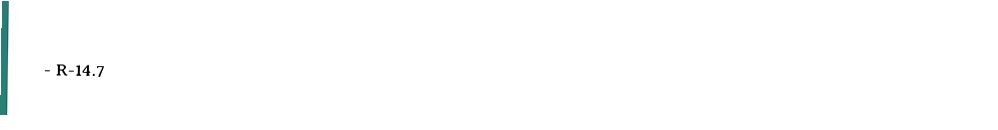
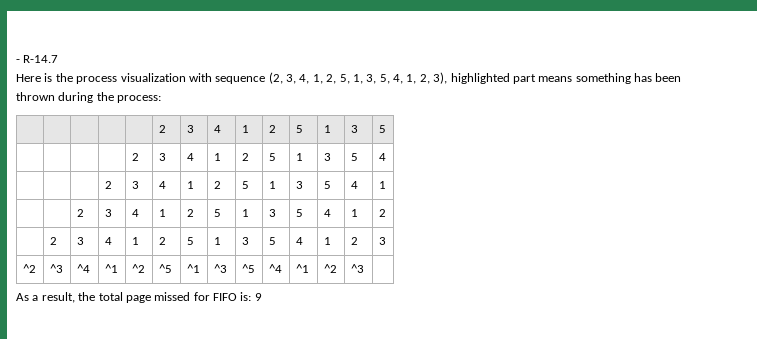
(105, 71) none -> [16,72,682,84] [16,92,162,103] [158,125,166,133] [186,125,194,133] [213,125,221,133] [241,125,249,133] [268,125,276,133] [295,125,303,133] [323,125,331,133] [350,125,358,133] [378,125,386,133] [131,153,139,161] [158,153,166,161] [186,153,194,161] [213,153,221,161] [241,153,249,161] [268,153,276,161] [295,153,303,161] [323,153,331,161] [350,153,358,161] [378,153,386,161] [104,181,112,189] [131,181,139,189] [158,181,166,189] [186,181,194,189] [213,181,221,189] [241,181,249,189] [268,181,276,189] [295,181,303,189] [323,181,331,189] [350,181,358,189] [378,181,386,189] [76,209,84,217] [104,209,112,217] [131,209,139,217] [158,209,166,217] [186,209,194,217] [213,209,221,217] [241,209,249,217] [268,209,276,217] [295,209,303,217] [323,209,331,217] [350,209,358,217] [378,209,386,217] [49,237,57,245] [76,237,84,245] [104,237,112,245] [131,237,139,245] [158,237,166,245] [186,237,194,245] [213,237,221,245] [241,237,249,245] [268,237,276,245] [295,237,303,245] [323,237,331,245] [350,237,358,245] [378,237,386,245] [22,264,36,273] [49,264,63,273] [76,264,90,273] [104,264,118,273] [131,264,145,273] [158,264,172,273] [186,264,200,273] [213,264,227,273] [241,264,255,273] [268,264,282,273] [295,264,309,273] [323,264,337,273] [350,264,364,273] [16,292,262,303] // Here is the process visualization with sequence (2, 3, 4, 1, 2, 5, 1, 3, 5, 4, 1, 2, 3), highlighted part means something has been thrown during the process: // | | | | | 2 | 3 | 4 | 1 | 2 | 5 | 1 | 3 | 5 // | | | | 2 | 3 | 4 | 1 | 2 | 5 | 1 | 3 | 5 | 4 // | | | 2 | 3 | 4 | 1 | 2 | 5 | 1 | 3 | 5 | 4 | 1 // | | 2 | 3 | 4 | 1 | 2 | 5 | 1 | 3 | 5 | 4 | 1 | 2 // | 2 | 3 | 4 | 1 | 2 | 5 | 1 | 3 | 5 | 4 | 1 | 2 | 3 // ^2 | ^3 | ^4 | ^1 | ^2 | ^5 | ^1 | ^3 | ^5 | ^4 | ^1 | ^2 | ^3 | // As a result, the total page missed for FIFO is: 9

